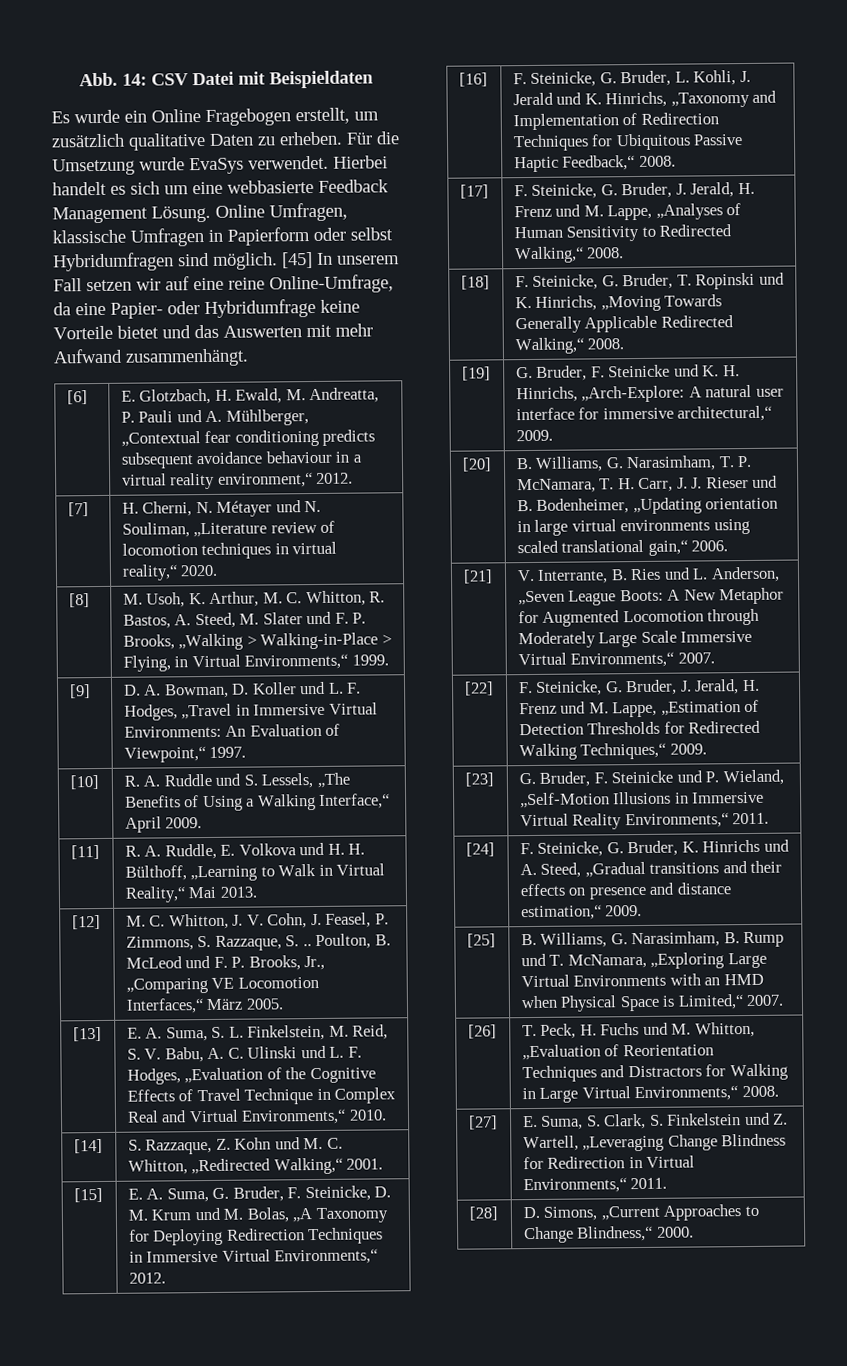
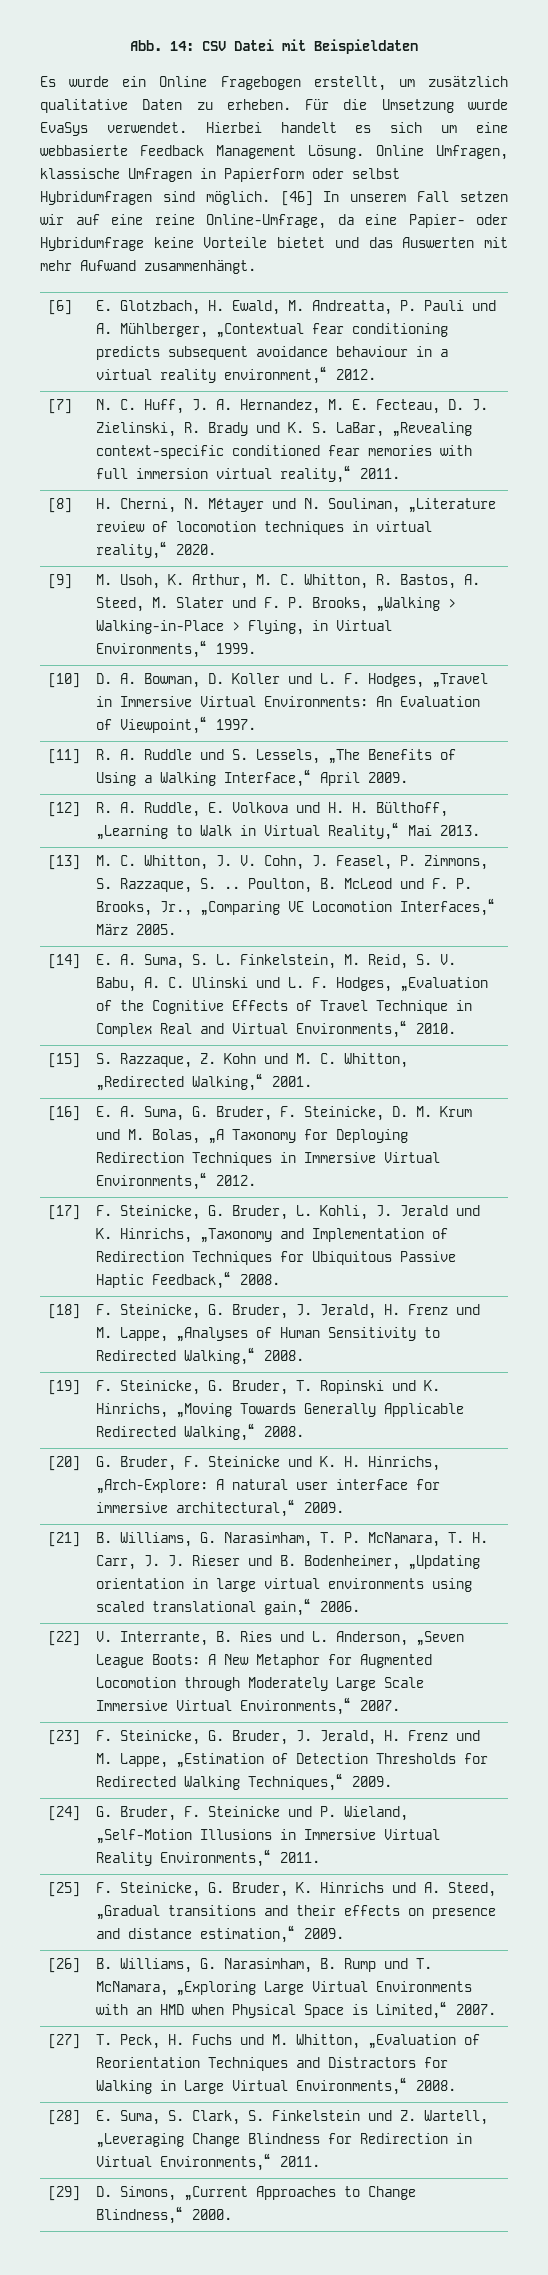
[282,252,313,269] [45] -> [280,191,313,206] [46]
(89, 509) none -> [95,399,488,414] [95,422,472,437] [95,445,472,459] [95,465,400,483] [47,498,72,513] | N. C. Huff, J. A. Hernandez, M. E. Fecteau, D. J. Zielinski, R. Brady und K. S. LaBar, „Revealing context-specific conditioned fear memories with full immersion virtual reality,“ 2011. // [8]
[68,593,90,608] [8] -> [47,574,72,589] [9]
[68,684,91,699] [9] -> [47,673,80,688] [10]
[69,775,99,790] [10] -> [47,749,80,764] [11]
[70,845,100,860] [11] -> [47,802,80,817] [12]
[71,915,101,930] [12] -> [47,855,80,870] [13]
[72,1026,102,1042] [13] -> [47,954,80,969] [14]
[73,1138,103,1154] [14] -> [47,1053,80,1068] [15]
[73,1187,103,1203] [15] -> [47,1106,80,1121] [16]
[458,72,488,87] [16] -> [47,1205,80,1220] [17]
[459,184,489,199] [17] -> [47,1304,80,1319] [18]
[460,275,490,290] [18] -> [47,1380,80,1395] [19]
[461,366,491,381] [19] -> [47,1456,80,1471] [20]
[461,457,492,472] [20] -> [47,1532,80,1547] [21]
[462,569,493,584] [21] -> [47,1631,80,1646] [22]
[463,681,494,696] [22] -> [47,1730,80,1745] [23]
[464,772,494,787] [23] -> [47,1806,80,1821] [24]
[465,842,495,857] [24] -> [47,1882,80,1897] [25]
[466,933,496,948] [25] -> [47,1958,80,1973] [26]
[467,1024,497,1039] [26] -> [47,2034,80,2049] [27]
[468,1115,498,1130] [27] -> [47,2110,80,2125] [28]
[468,1206,498,1221] [28] -> [47,2186,80,2201] [29]

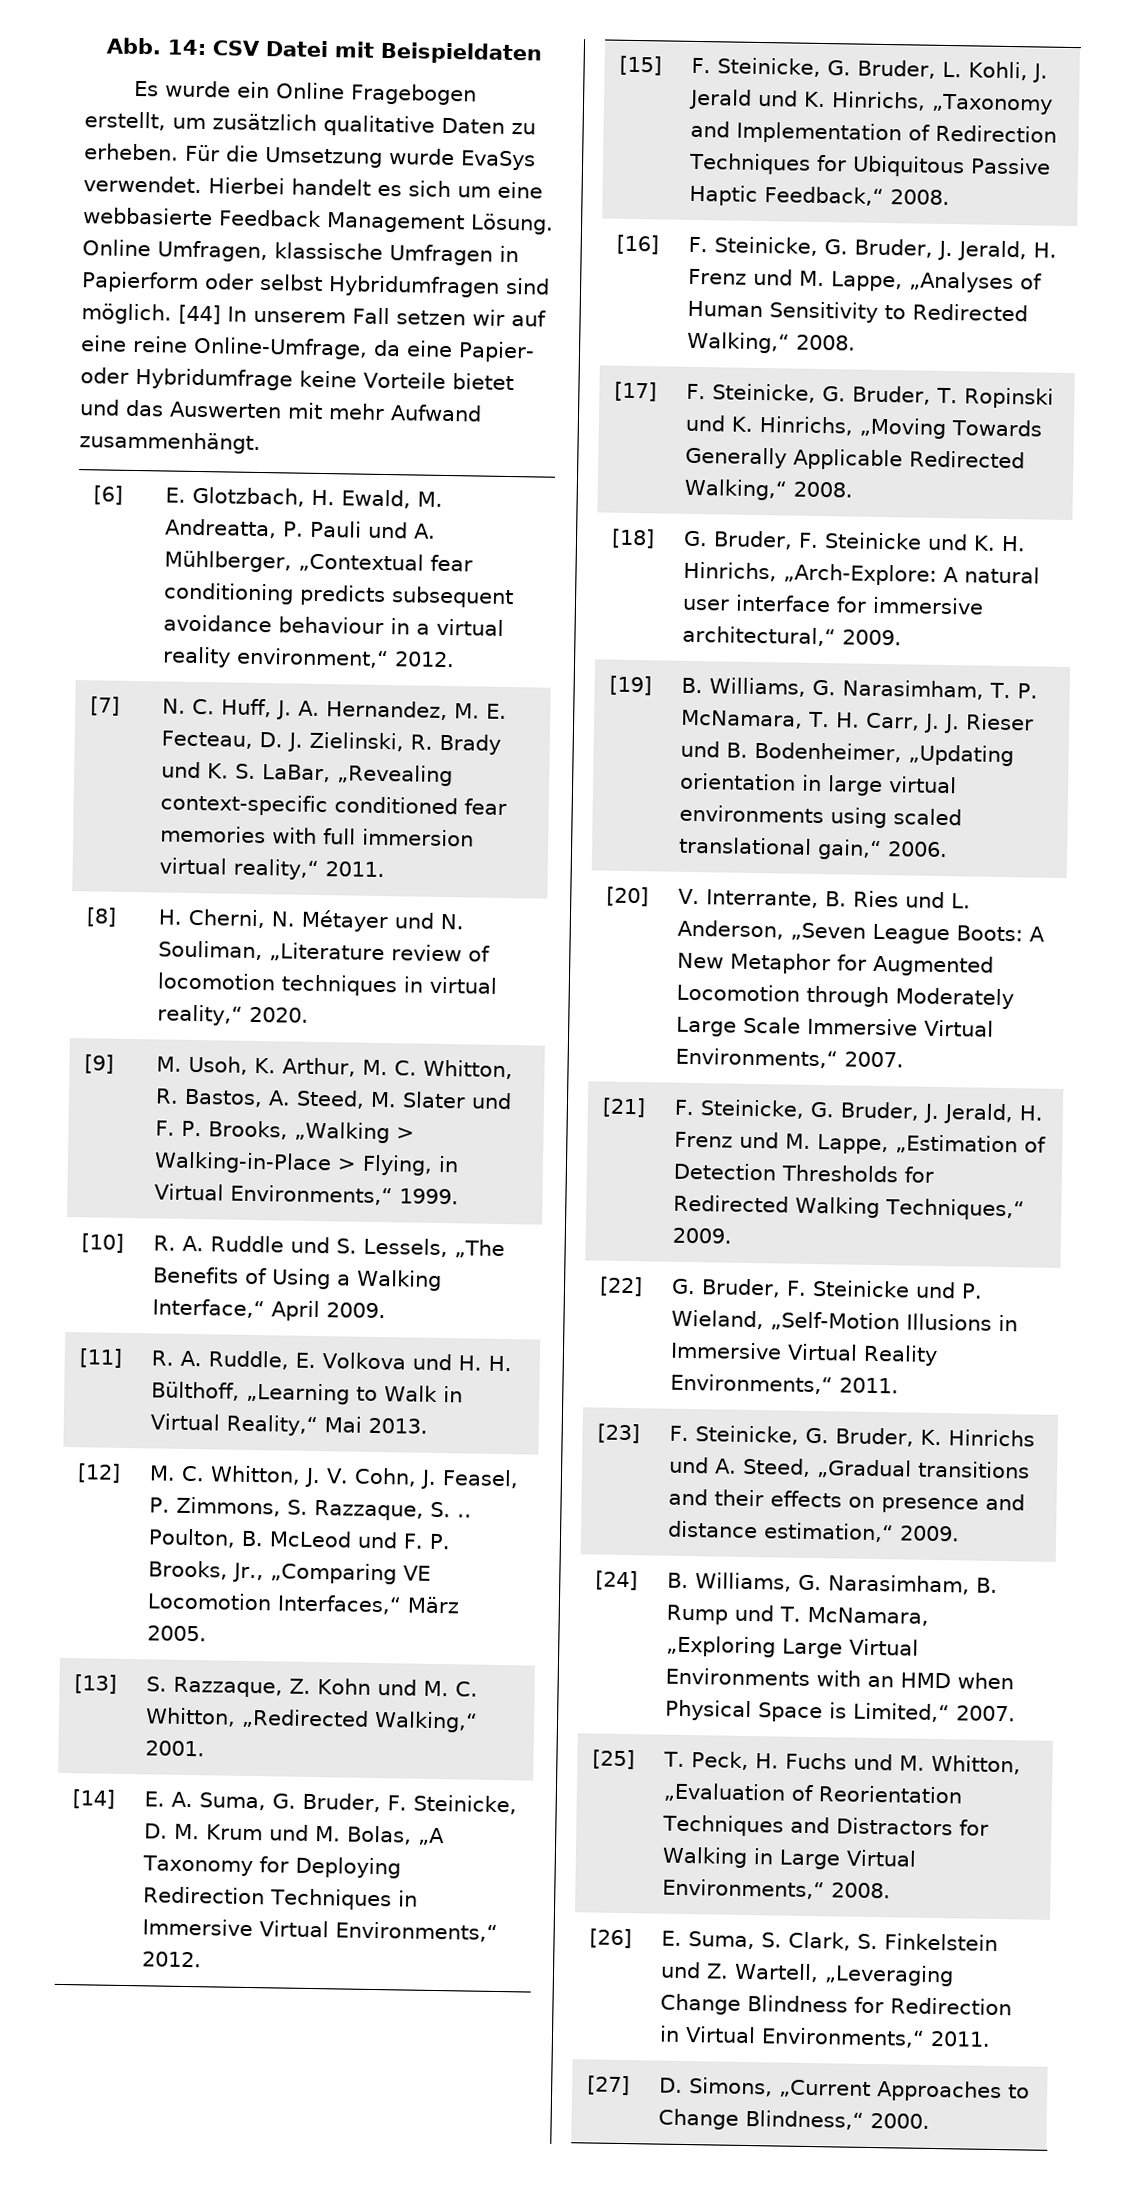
[280,191,313,206] [46] -> [178,304,221,325] [44]
[95,673,488,688] [95,696,480,707] [95,716,256,734] [47,749,80,764] | D. A. Bowman, D. Koller und L. F. Hodges, „Travel in Immersive Virtual Environments: An Evaluation of Viewpoint,“ 1997. // [11] -> (124, 1243) none
[47,802,80,817] [12] -> [78,1348,122,1368] [11]
[47,855,80,870] [13] -> [76,1463,121,1483] [12]
[47,954,80,969] [95,954,456,969] [95,977,488,992] [95,1000,472,1014] [95,1020,456,1038] [47,1053,80,1068] [14] | E. A. Suma, S. L. Finkelstein, M. Reid, S. V. Babu, A. C. Ulinski und L. F. Hodges, „Evaluation of the Cognitive Effects of Travel Technique in Complex Real and Virtual Environments,“ 2010. // [15] -> [73,1674,117,1694] [13]
[47,1106,80,1121] [16] -> [71,1789,115,1809] [14]
[47,1205,80,1220] [17] -> [618,55,662,76] [15]
[47,1304,80,1319] [18] -> [615,234,659,255] [16]
[47,1380,80,1395] [19] -> [613,381,657,402] [17]
[47,1456,80,1471] [20] -> [610,528,655,549] [18]
[47,1532,80,1547] [21] -> [608,675,652,696] [19]
[47,1631,80,1646] [22] -> [605,886,649,907] [20]
[47,1730,80,1745] [23] -> [601,1097,646,1118] [21]
[47,1806,80,1821] [24] -> [598,1276,643,1297] [22]
[47,1882,80,1897] [25] -> [596,1423,640,1444] [23]
[47,1958,80,1973] [26] -> [594,1570,638,1591] [24]
[47,2034,80,2049] [27] -> [591,1749,635,1770] [25]
[47,2110,80,2125] [28] -> [588,1928,632,1949] [26]
[47,2186,80,2201] [29] -> [586,2075,630,2096] [27]

